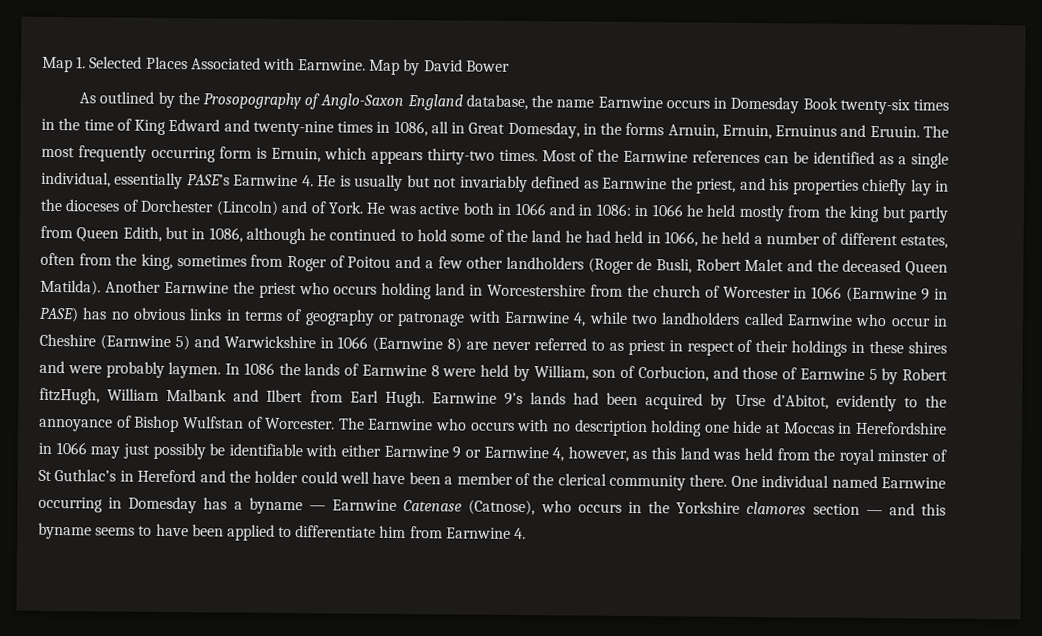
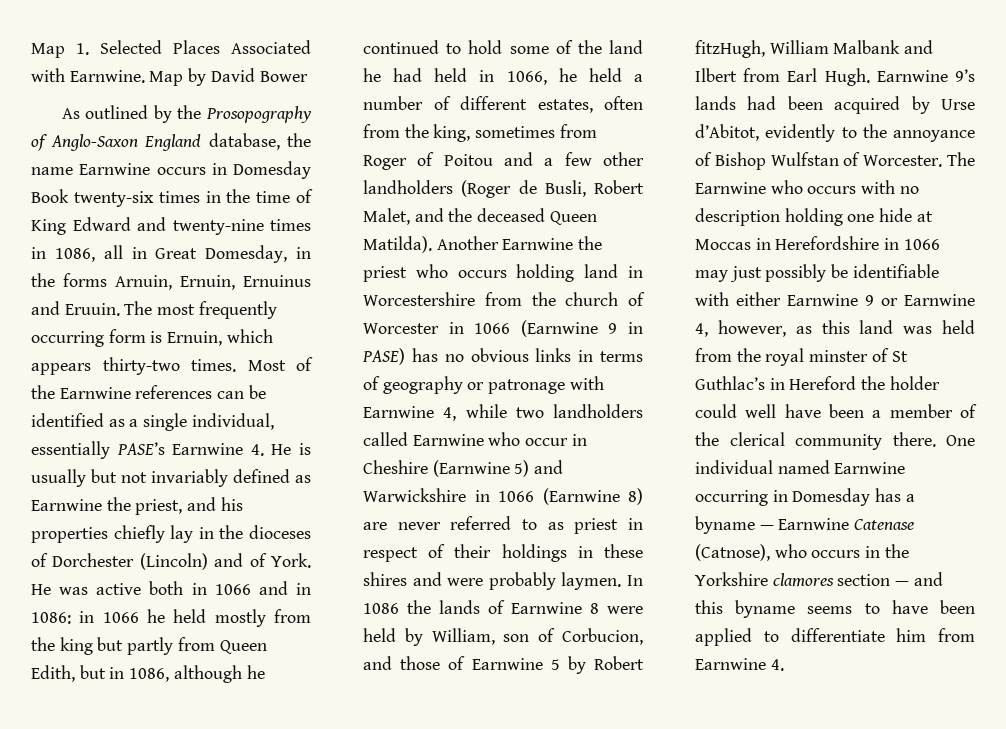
[744,258,785,272] Malet -> [363,208,410,225] Malet,
[199,470,226,483] and -> (857, 383) none

